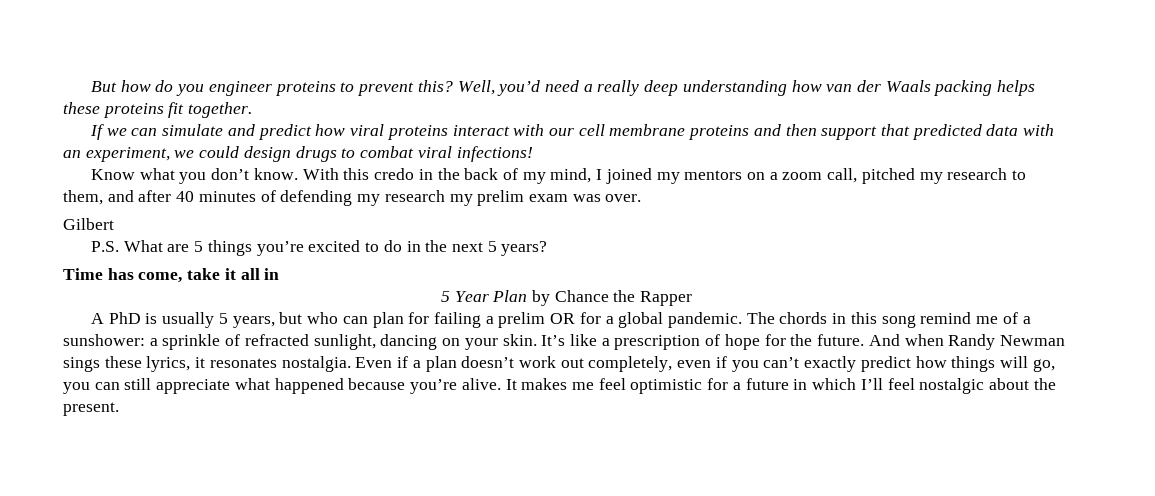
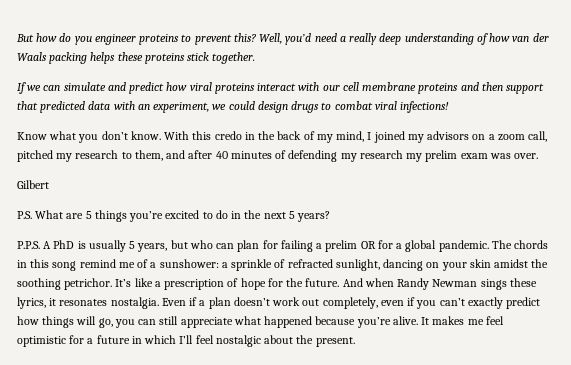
(787, 88) none -> [476,33,488,45] of
[168,102,185,118] fit -> [187,52,210,61] stick
[684,170,743,180] mentors -> [427,131,470,140] advisors
[63,268,280,283] [440,290,693,306] Time has come, take it all in // 5 Year Plan by Chance the Rapper // -> [17,241,40,249] P.P.S.
[502,334,537,346] skin. -> [469,259,549,268] [17,278,113,290] skin amidst the soothing petrichor.

